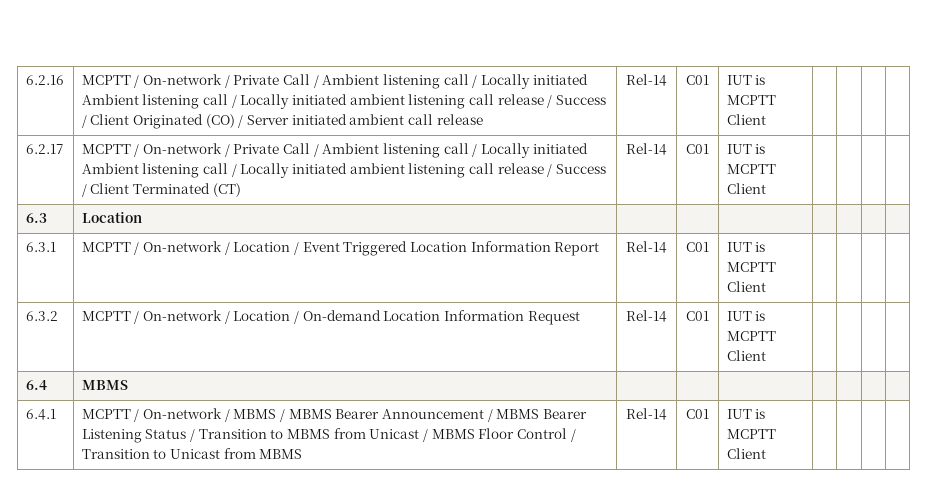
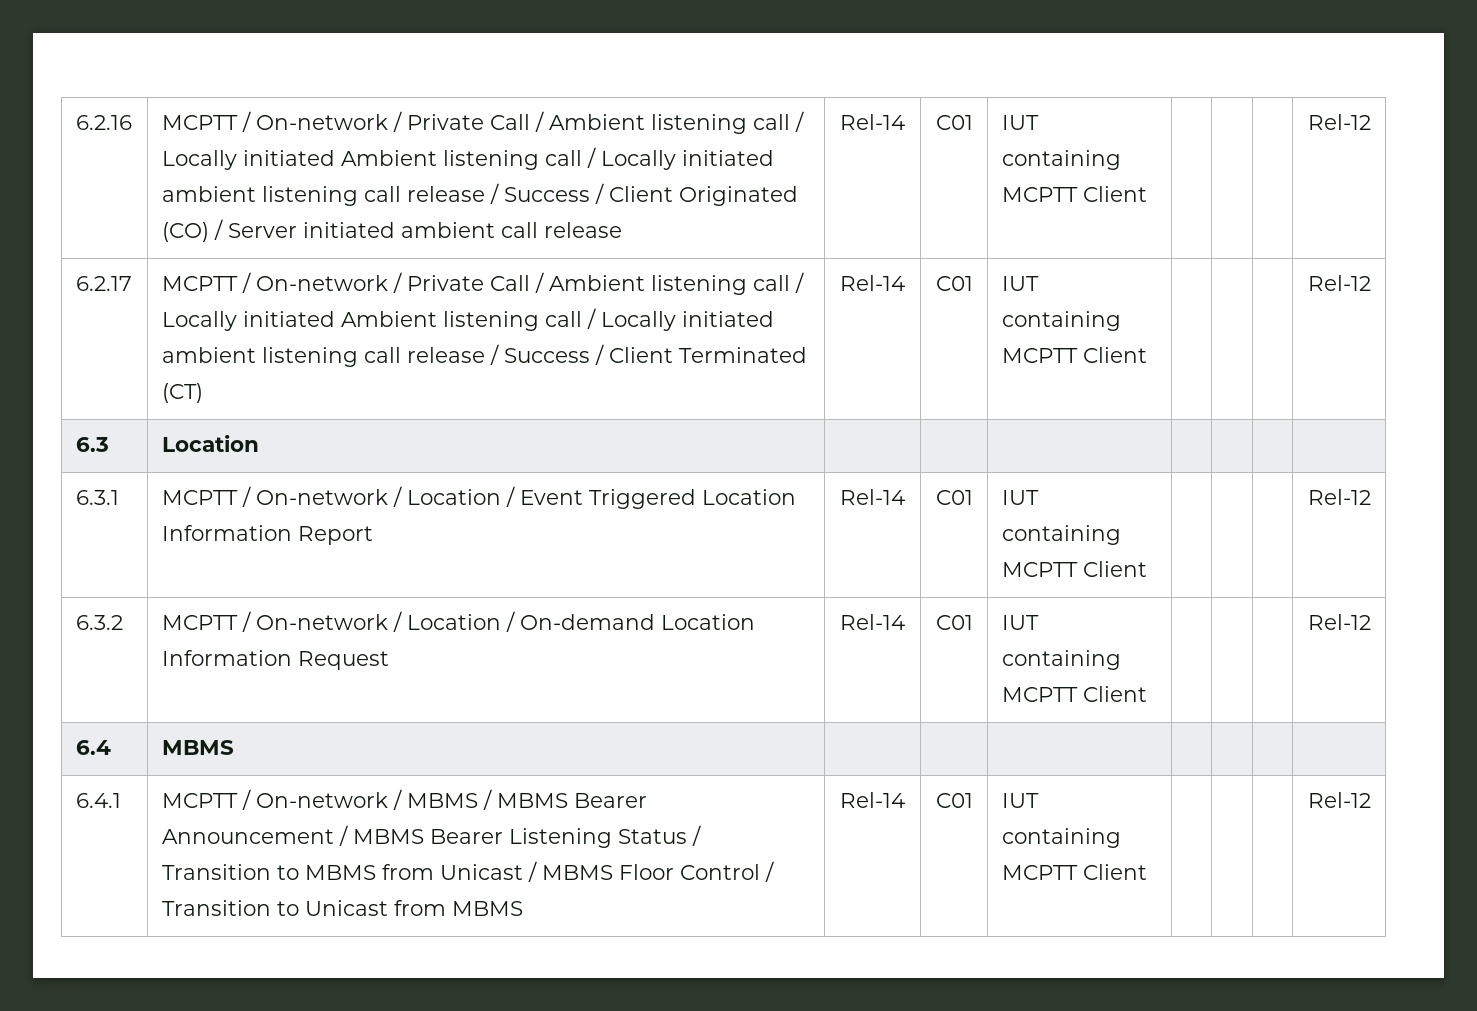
[755,75,766,85] [726,95,776,105] [726,114,766,125] is MCPTT Client | | | | -> [1001,150,1121,170] [1001,186,1147,202] [1307,114,1371,130] containing MCPTT Client | | | | Rel-12
[755,144,766,154] [726,164,776,174] [726,183,766,194] is MCPTT Client | | | | -> [1001,311,1121,331] [1001,347,1147,363] [1307,275,1371,291] containing MCPTT Client | | | | Rel-12
[755,242,766,252] [726,262,776,272] [726,281,766,292] is MCPTT Client | | | | -> [1001,525,1121,545] [1001,561,1147,577] [1307,489,1371,505] containing MCPTT Client | | | | Rel-12
[755,311,766,321] [726,331,776,341] [726,350,766,361] is MCPTT Client | | | | -> [1001,650,1121,670] [1001,686,1147,702] [1307,614,1371,630] containing MCPTT Client | | | | Rel-12
[755,409,766,419] [726,429,776,439] [726,448,766,459] is MCPTT Client | | | | -> [1001,828,1121,848] [1001,864,1147,880] [1307,792,1371,808] containing MCPTT Client | | | | Rel-12

